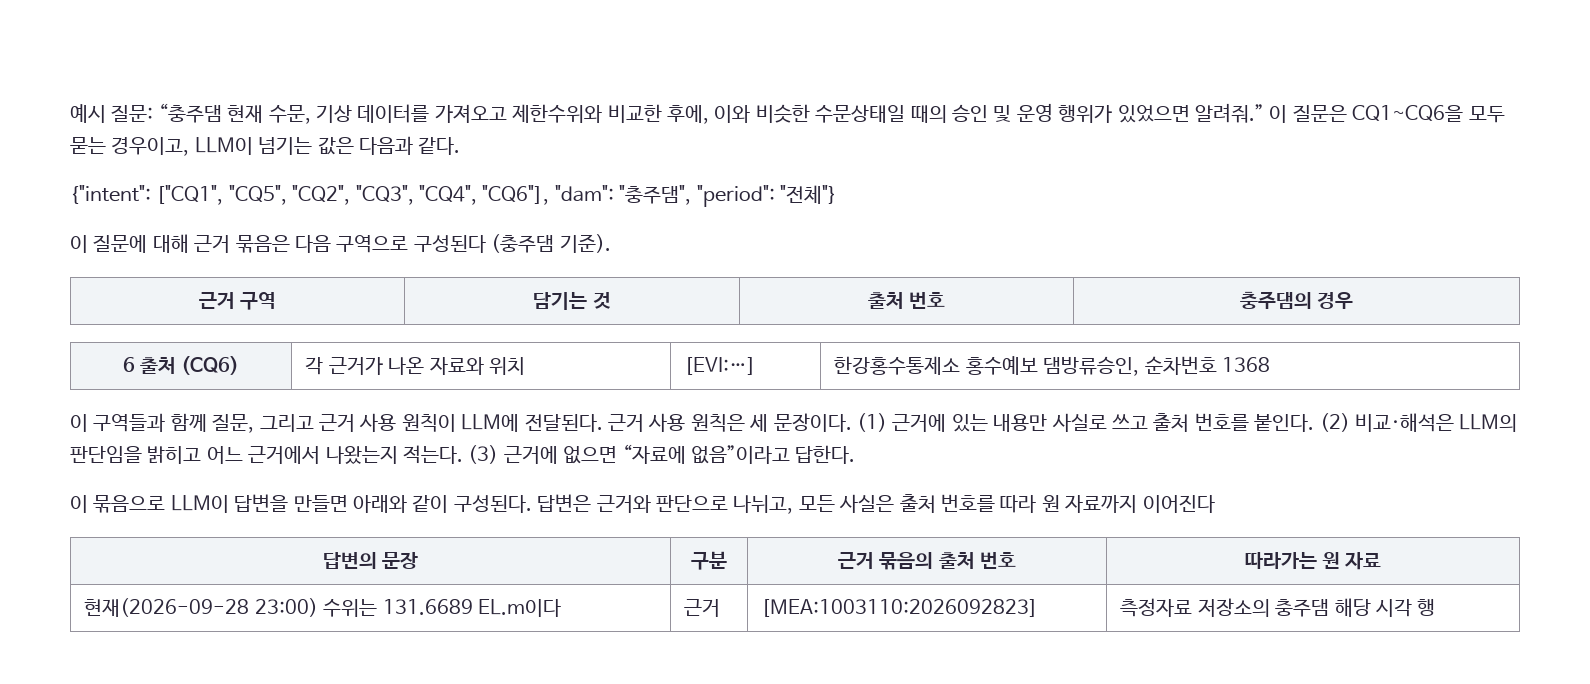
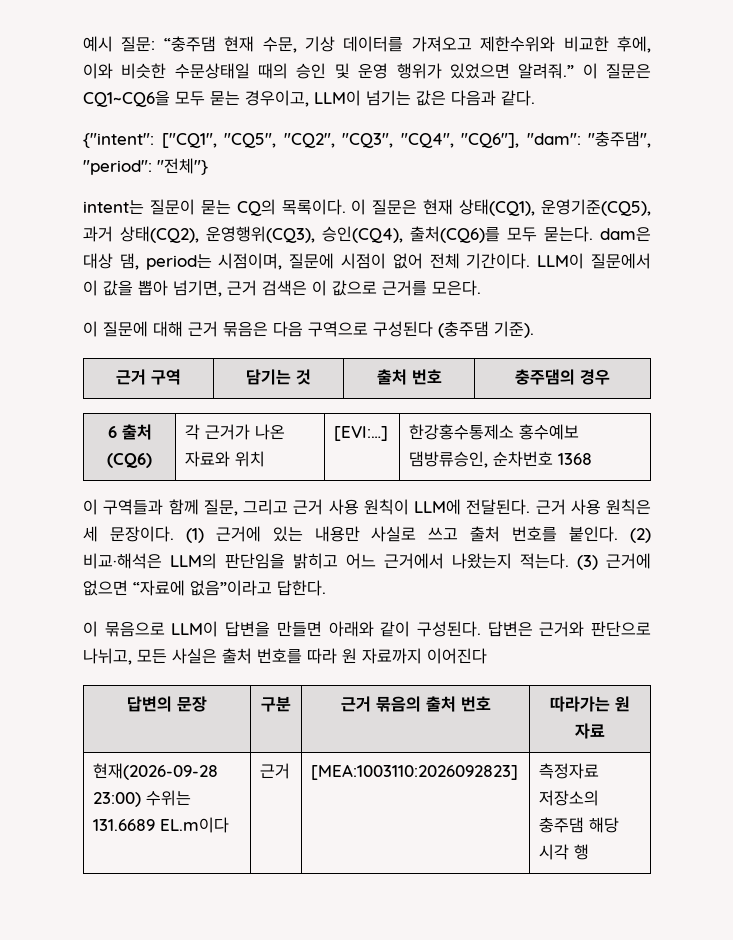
(837, 194) none -> [83,199,652,216] [83,226,651,243] [83,253,651,270] [83,280,481,297] // intent는 질문이 묻는 CQ의 목록이다. 이 질문은 현재 상태(CQ1), 운영기준(CQ5), 과거 상태(CQ2), 운영행위(CQ3), 승인(CQ4), 출처(CQ6)를 모두 묻는다. dam은 대상 댐, period는 시점이며, 질문에 시점이 없어 전체 기간이다. LLM이 질문에서 이 값을 뽑아 넘기면, 근거 검색은 이 값으로 근거를 모은다.

